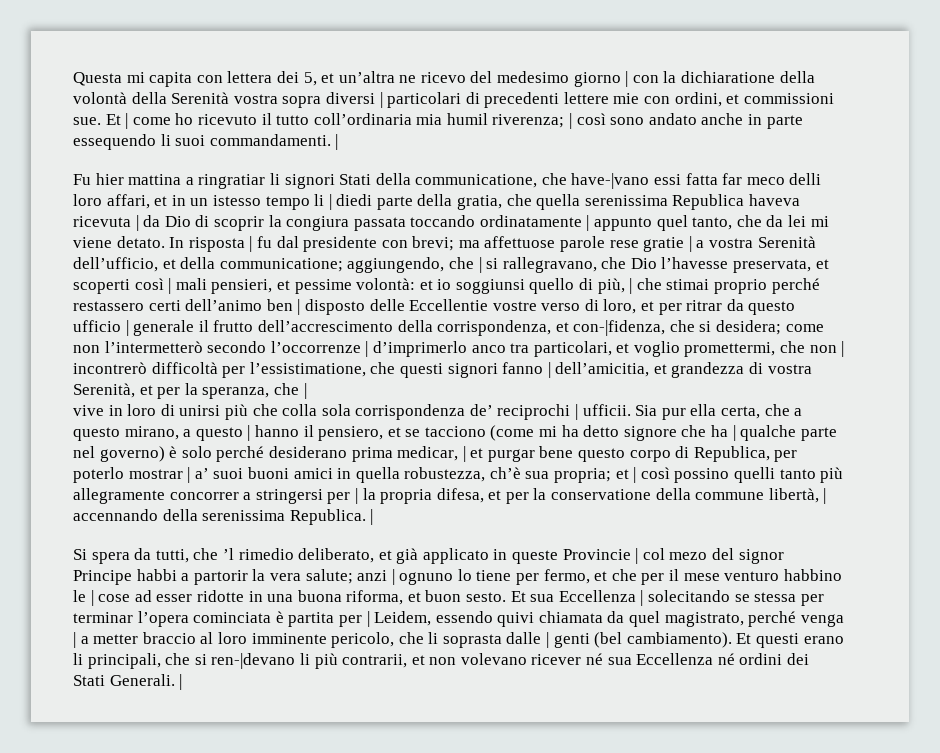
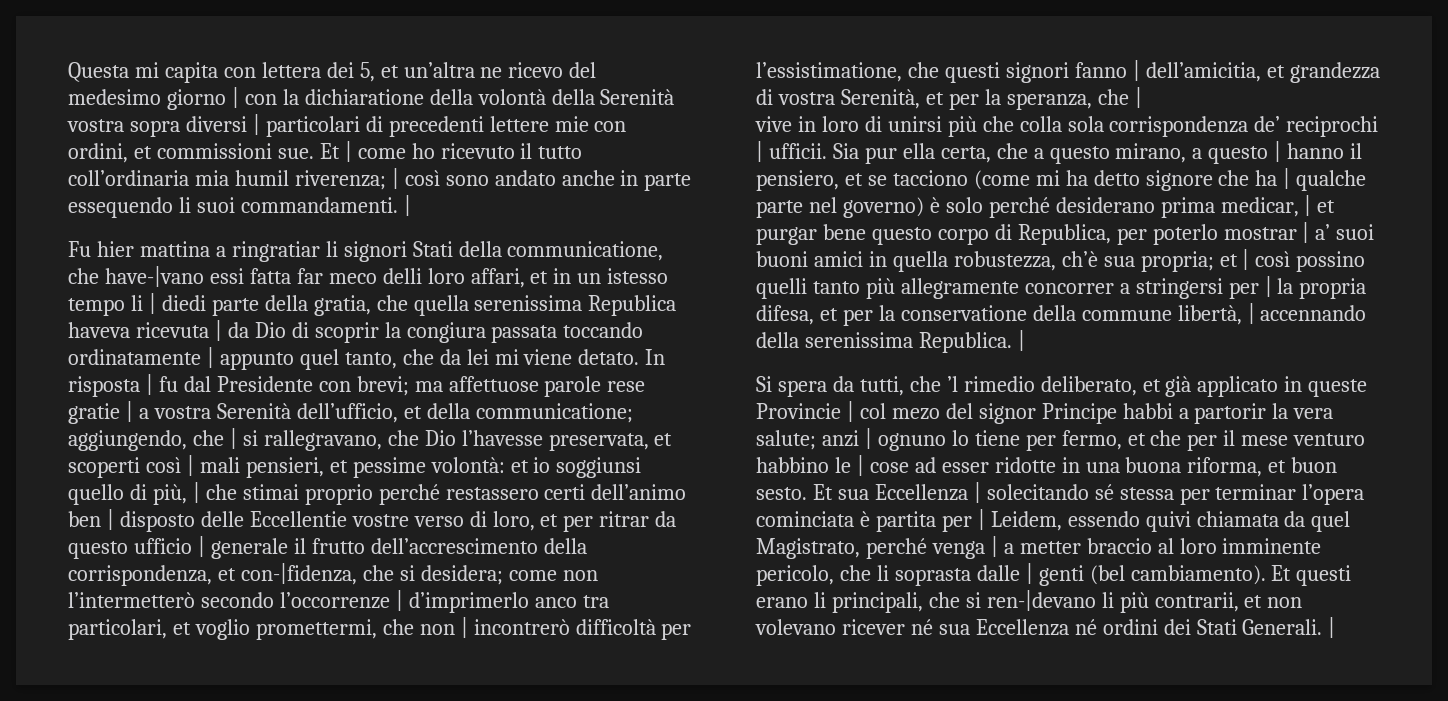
[303,236,378,252] presidente -> [216,376,313,392] Presidente
[734,594,750,602] se -> [1094,484,1114,500] sé
[664,612,744,627] magistrato, -> [756,538,860,559] Magistrato,

